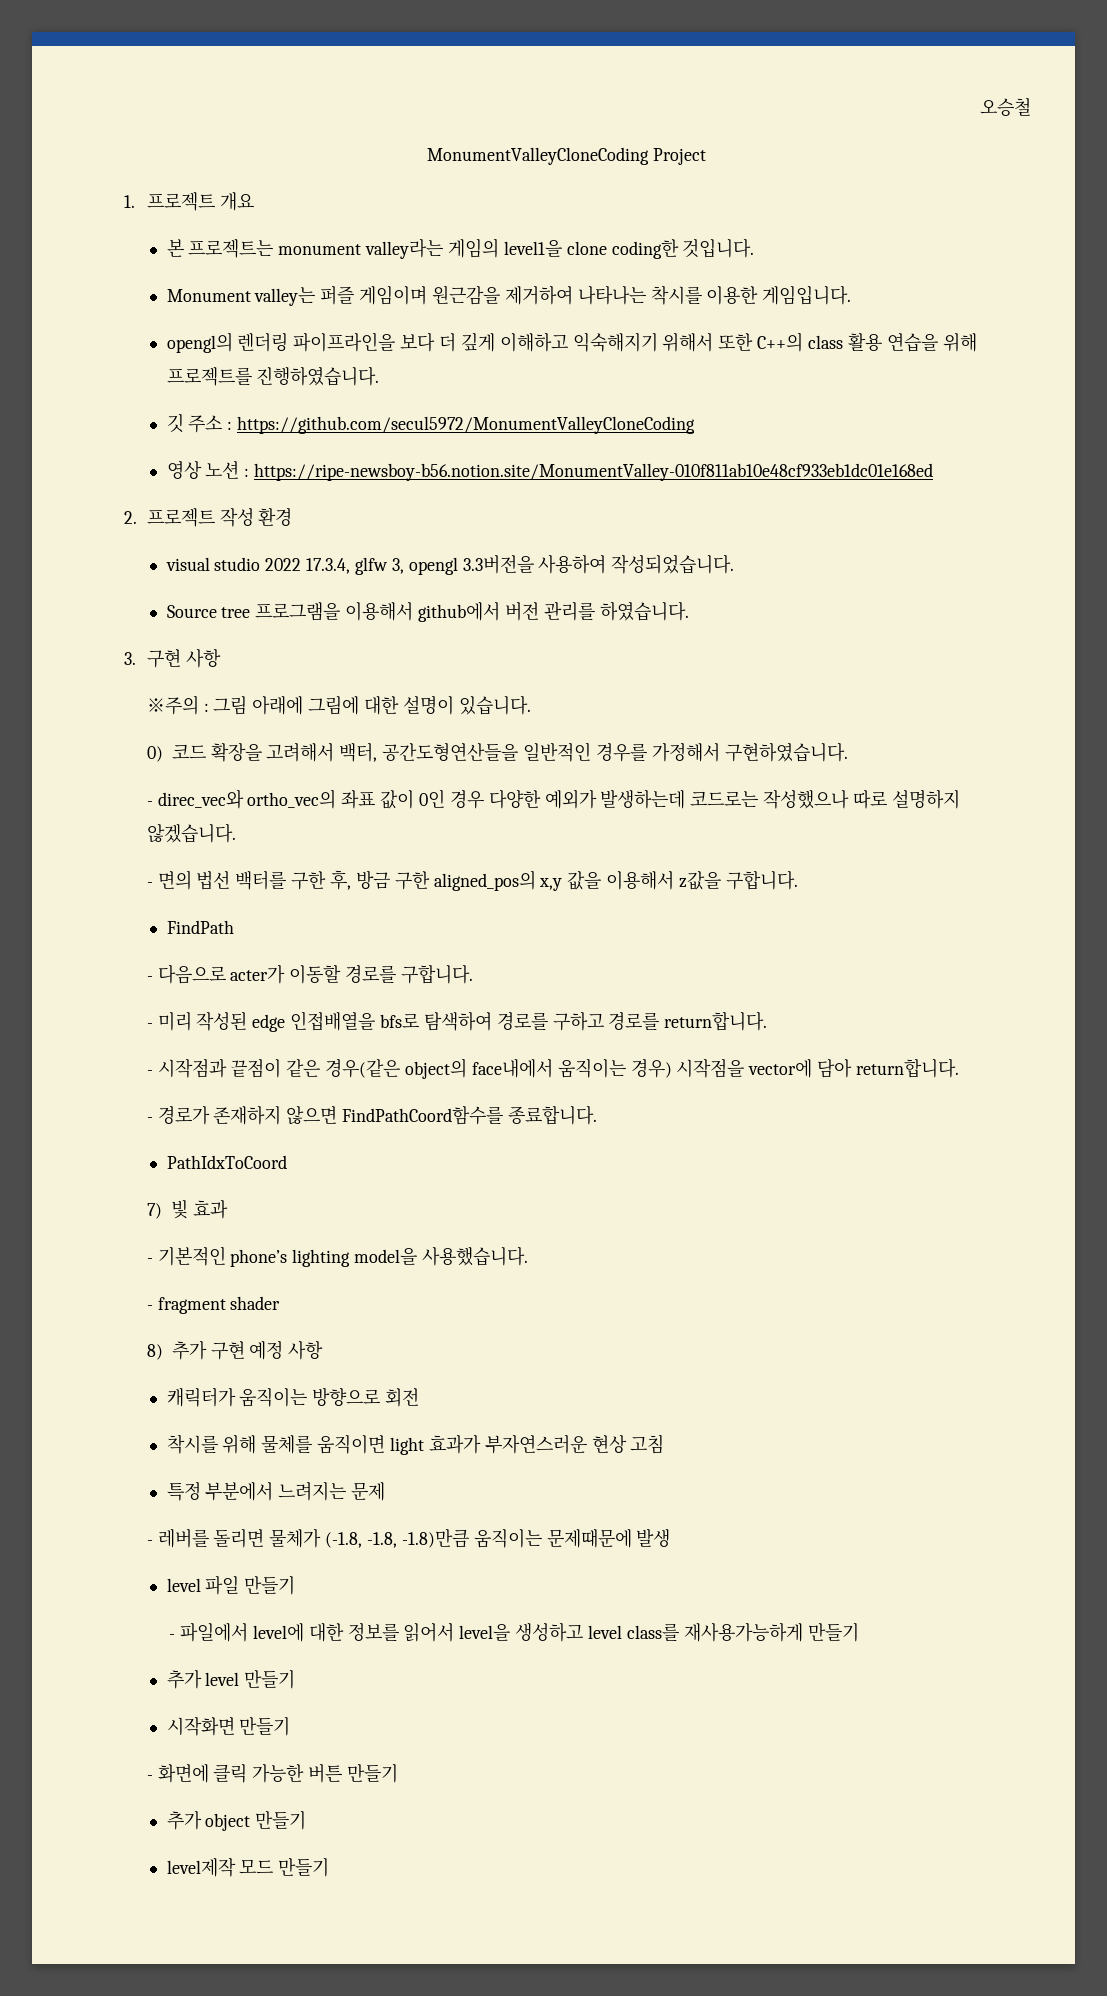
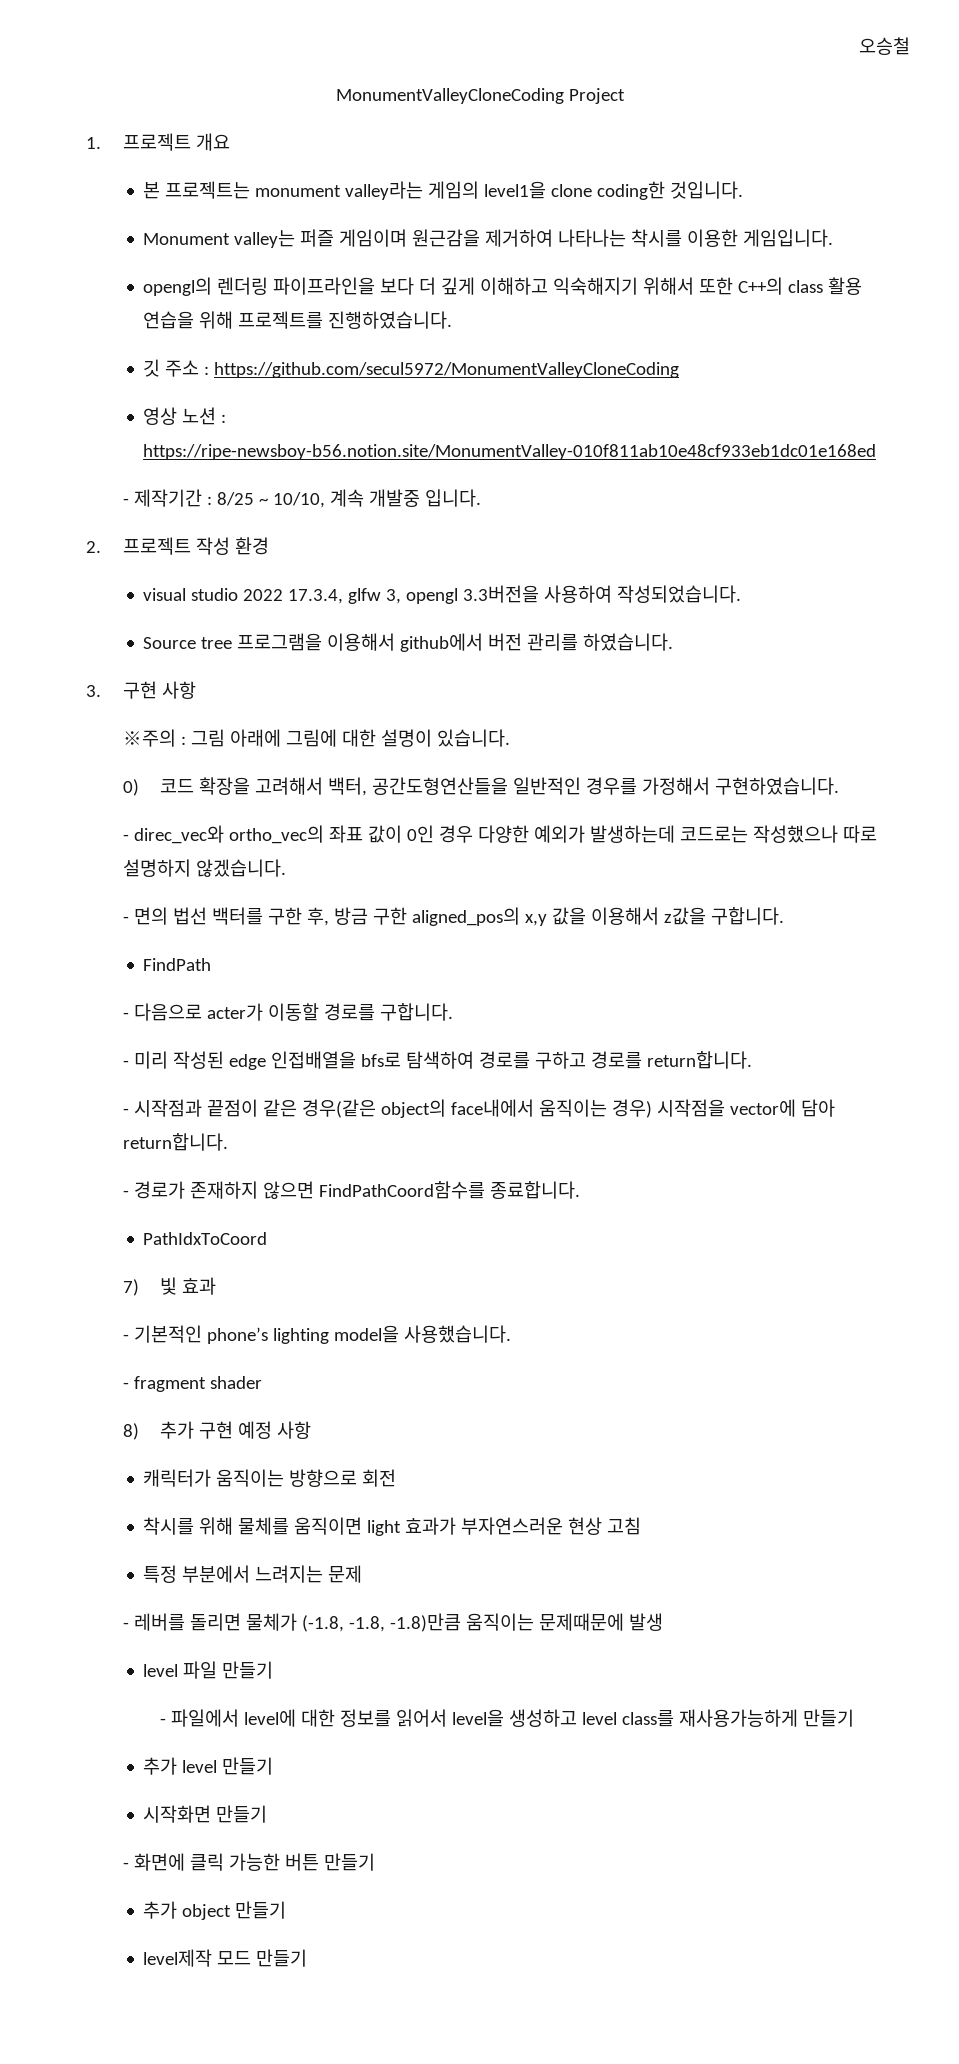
(934, 472) none -> [122,489,481,508] // - 제작기간 : 8/25 ~ 10/10, 계속 개발중 입니다.

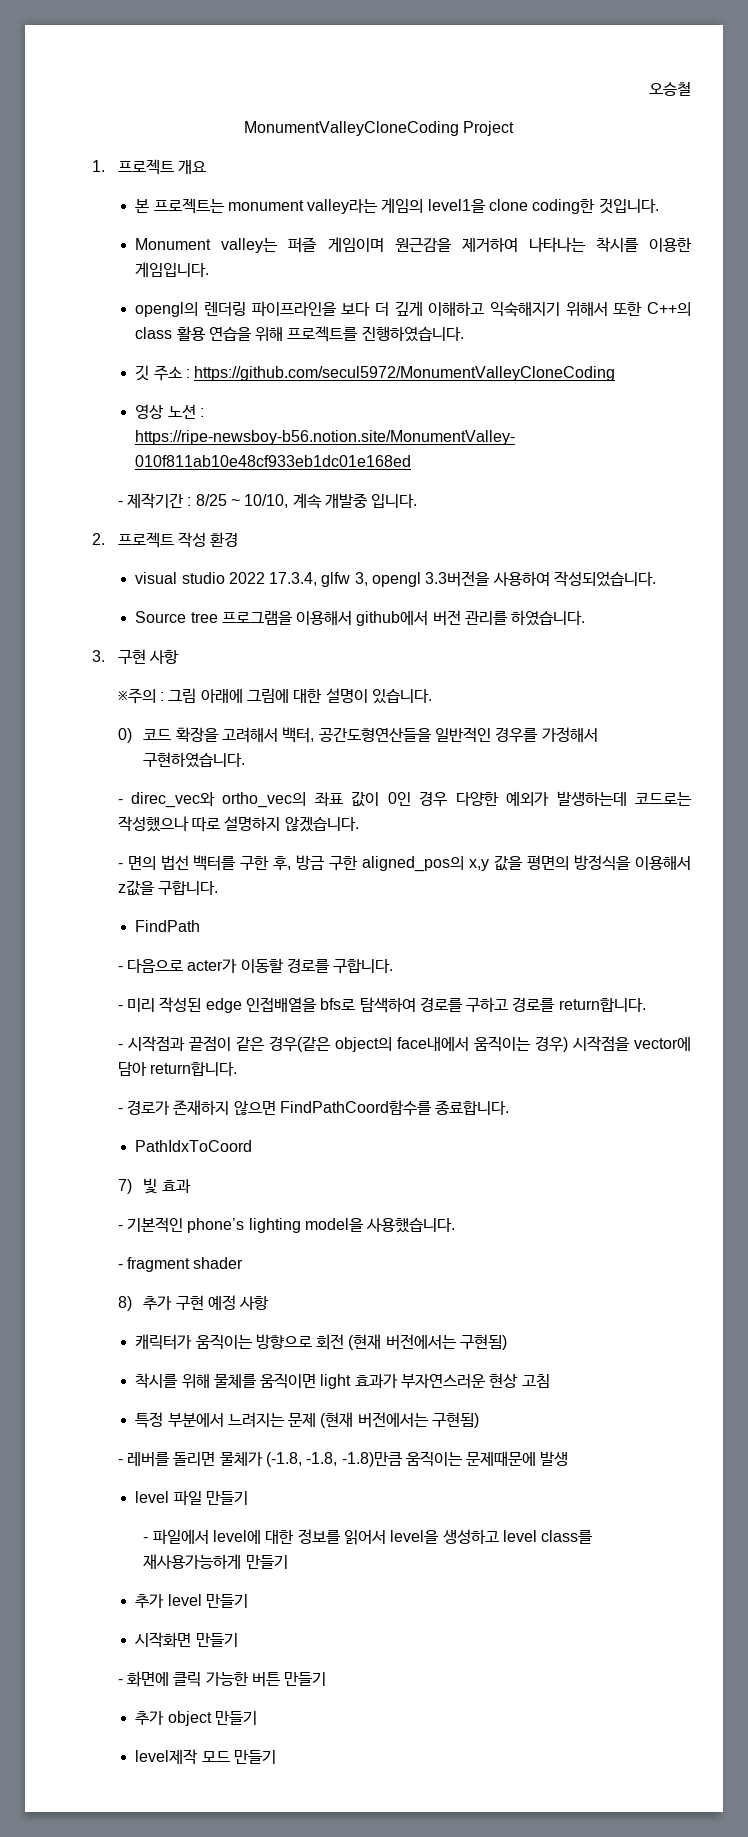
(586, 916) none -> [527,855,632,871] 평면의 방정식을
(397, 1478) none -> [348,1334,508,1350] (현재 버전에서는 구현됨)
(363, 1574) none -> [320,1412,480,1428] (현재 버전에서는 구현됨)

